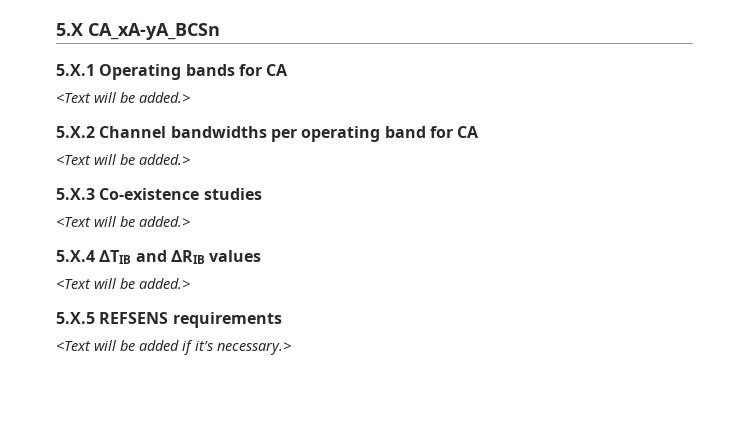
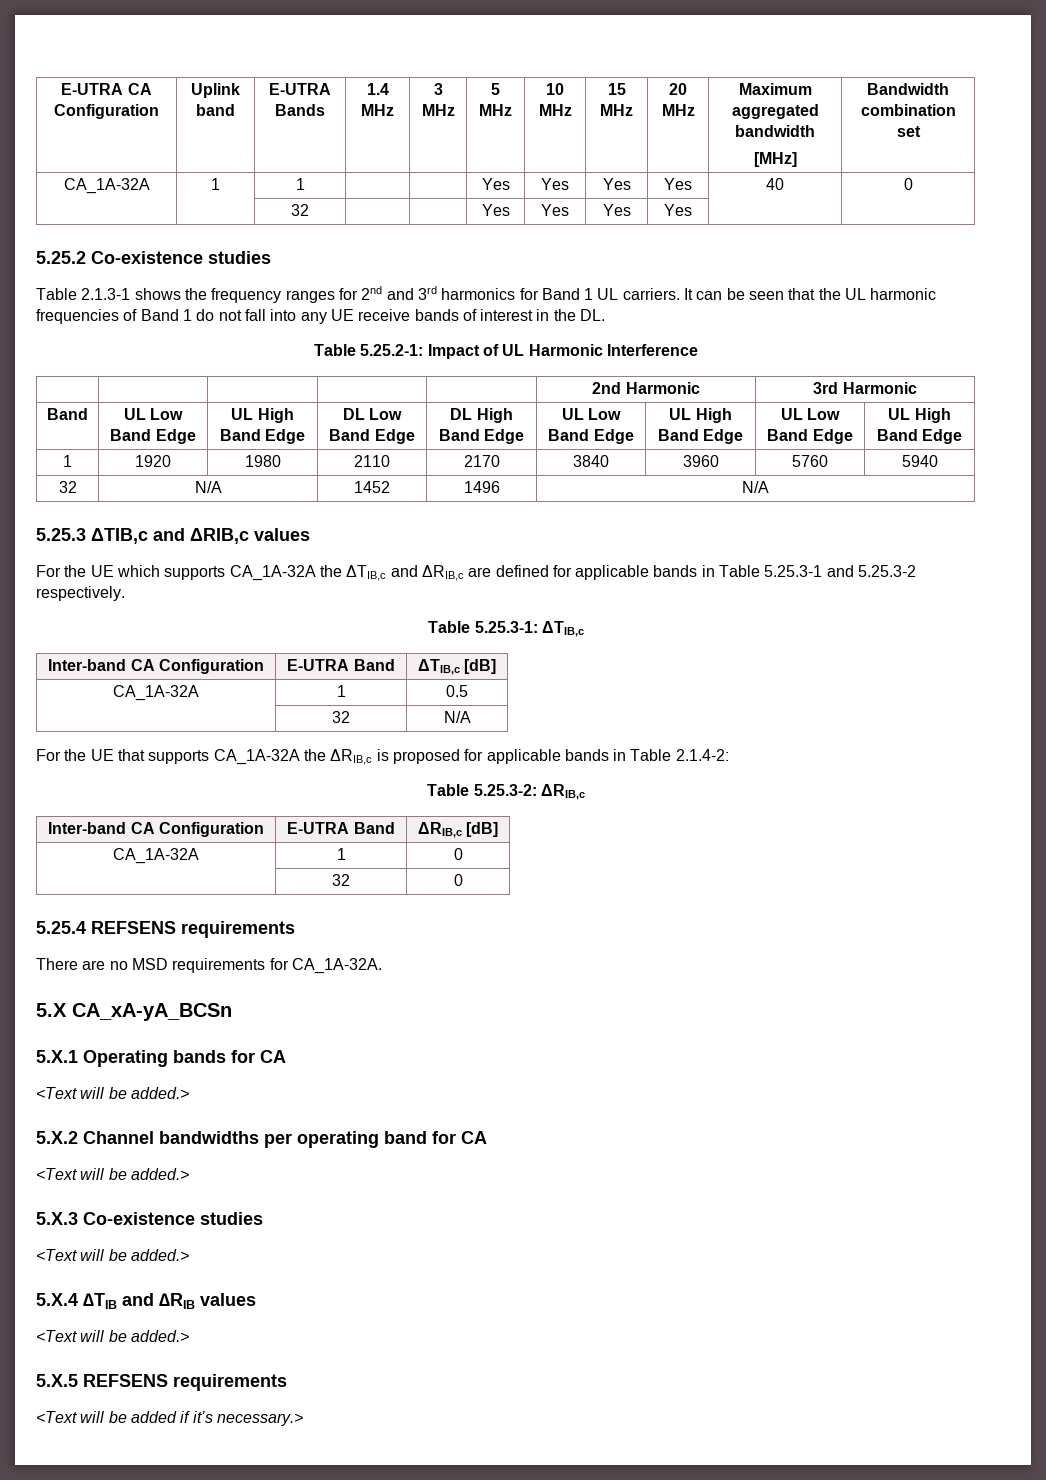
(56, 29) none -> [61,83,152,95] [54,104,159,119] [191,83,240,98] [196,104,235,116] [269,83,331,95] [275,104,325,116] [366,83,389,95] [361,104,394,116] [433,83,443,95] [421,104,455,116] [491,83,500,95] [479,104,512,116] [546,83,564,95] [538,104,572,116] [607,83,626,95] [600,104,633,116] [669,83,687,95] [661,104,695,116] [738,83,812,95] [731,104,819,119] [735,125,815,137] [753,152,797,167] [867,83,949,95] [860,104,956,116] [896,126,921,137] [63,178,150,194] [211,178,220,190] [295,178,305,190] [481,178,510,190] [541,178,569,190] [602,178,631,190] [664,178,692,190] [766,178,784,190] [903,178,913,190] [291,204,309,216] [481,204,510,216] [541,204,569,216] [602,204,631,216] [664,204,692,216] [36,251,271,264] [36,286,937,303] [36,309,606,324] [314,344,698,359] [592,382,700,394] [813,382,917,394] [47,408,88,420] [123,408,184,420] [110,429,196,444] [231,408,294,423] [219,429,306,444] [342,408,403,420] [329,429,415,444] [450,408,513,423] [438,429,525,444] [561,408,622,420] [548,429,634,444] [669,408,732,423] [657,429,744,444] [780,408,841,420] [767,429,853,444] [888,408,951,423] [876,429,963,444] [63,455,72,467] [135,455,171,467] [244,455,281,467] [354,455,390,467] [463,455,500,467] [573,455,609,467] [682,455,719,467] [792,455,828,467] [901,455,938,467] [58,481,77,493] [194,481,222,493] [354,481,390,493] [463,481,500,493] [742,481,770,493] [36,528,310,544] [36,565,917,581] [36,586,125,601] [428,621,584,637] [48,659,264,674] [287,659,395,671] [417,659,497,675] [113,685,199,701] [336,685,346,697] [446,685,468,697] [332,711,350,723] [443,711,471,723] [36,749,729,765] [427,784,585,800] [48,822,264,837] [287,822,395,834] [417,822,499,838] [113,848,199,864] [336,848,346,860] [453,848,463,860] [332,874,350,886] [453,874,463,886] [36,921,295,938] [36,958,382,974] E-UTRA CA Configuration | Uplink band | E-UTRA Bands | 1.4 MHz | 3 MHz | 5 MHz | 10 MHz | 15 MHz | 20 MHz | Maximum aggregated bandwidth // [MHz] | Bandwidth combination set // CA_1A-32A | 1 | 1 | | | Yes | Yes | Yes | Yes | 40 | 0 // | | 32 | | | Yes | Yes | Yes | Yes | | // 5.25.2 Co-existence studies // Table 2.1.3-1 shows the frequency ranges for 2nd and 3rd harmonics for Band 1 UL carriers. It can be seen that the UL harmonic frequencies of Band 1 do not fall into any UE receive bands of interest in the DL. // Table 5.25.2-1: Impact of UL Harmonic Interference // | | | | | 2nd Harmonic | 3rd Harmonic // Band | UL Low Band Edge | UL High Band Edge | DL Low Band Edge | DL High Band Edge | UL Low Band Edge | UL High Band Edge | UL Low Band Edge | UL High Band Edge // 1 | 1920 | 1980 | 2110 | 2170 | 3840 | 3960 | 5760 | 5940 // 32 | N/A | 1452 | 1496 | N/A // 5.25.3 ΔTIB,c and ΔRIB,c values // For the UE which supports CA_1A-32A the ΔTIB,c and ΔRIB,c are defined for applicable bands in Table 5.25.3-1 and 5.25.3-2 respectively. // Table 5.25.3-1: ΔTIB,c // Inter-band CA Configuration | E-UTRA Band | ΔTIB,c [dB] // CA_1A-32A | 1 | 0.5 // | 32 | N/A // For the UE that supports CA_1A-32A the ΔRIB,c is proposed for applicable bands in Table 2.1.4-2: // Table 5.25.3-2: ΔRIB,c // Inter-band CA Configuration | E-UTRA Band | ΔRIB,c [dB] // CA_1A-32A | 1 | 0 // | 32 | 0 // 5.25.4 REFSENS requirements // There are no MSD requirements for CA_1A-32A. //

